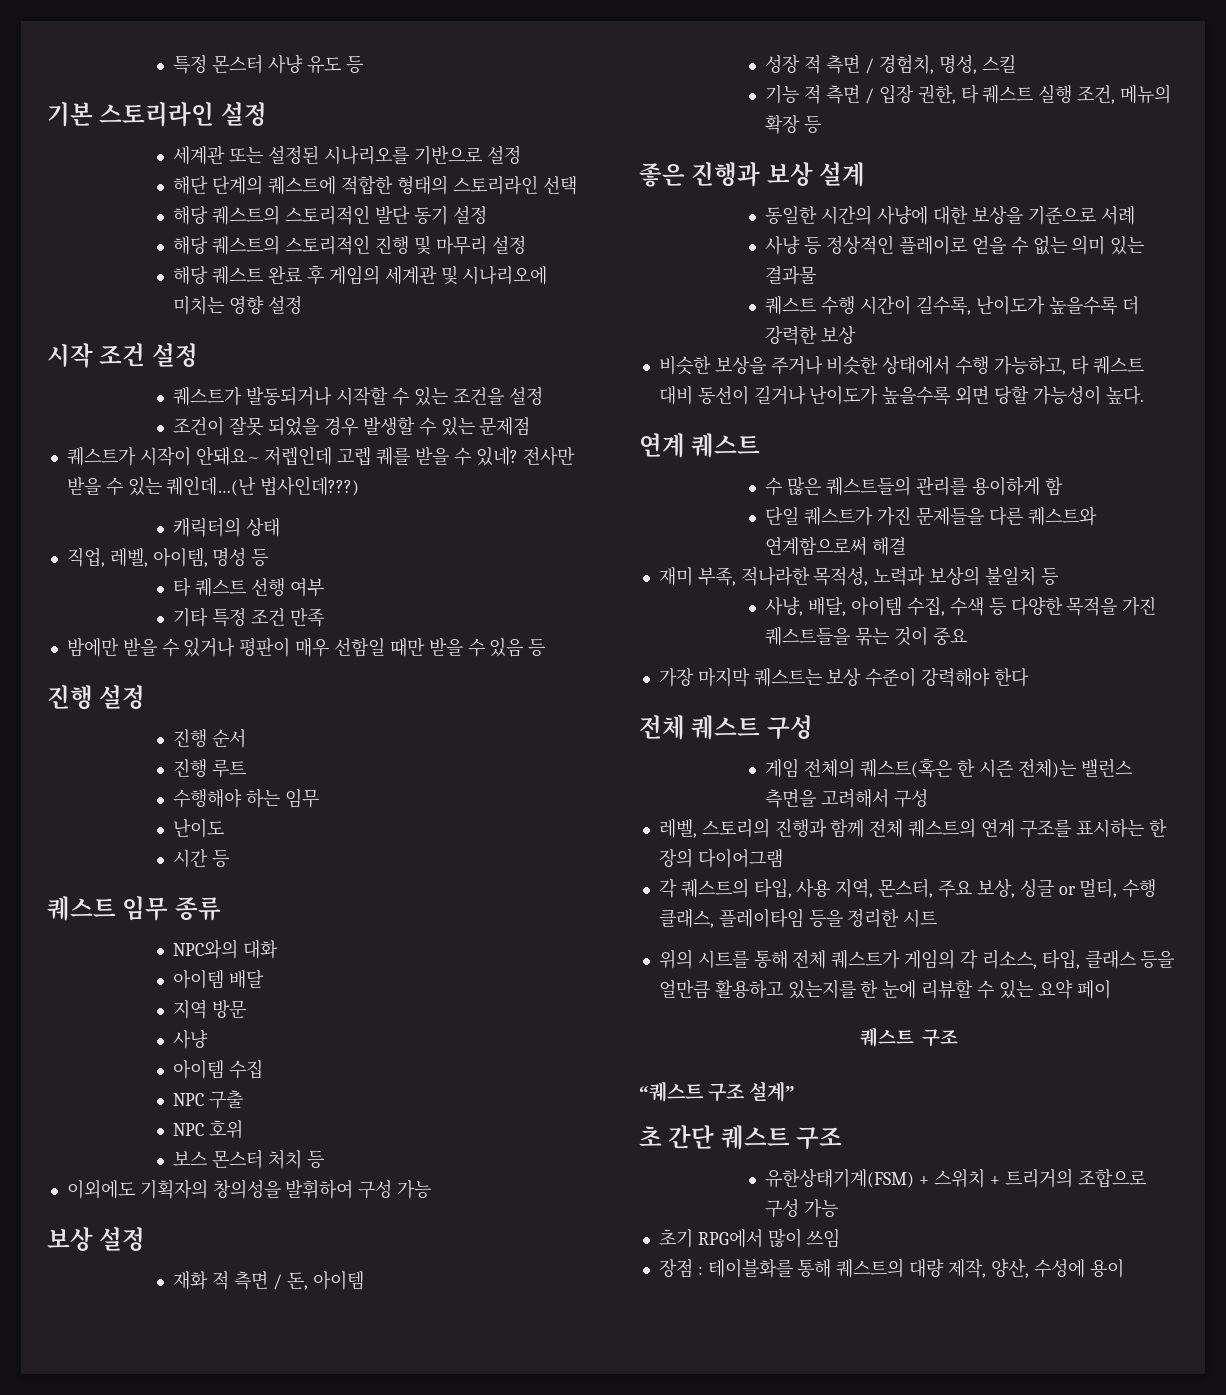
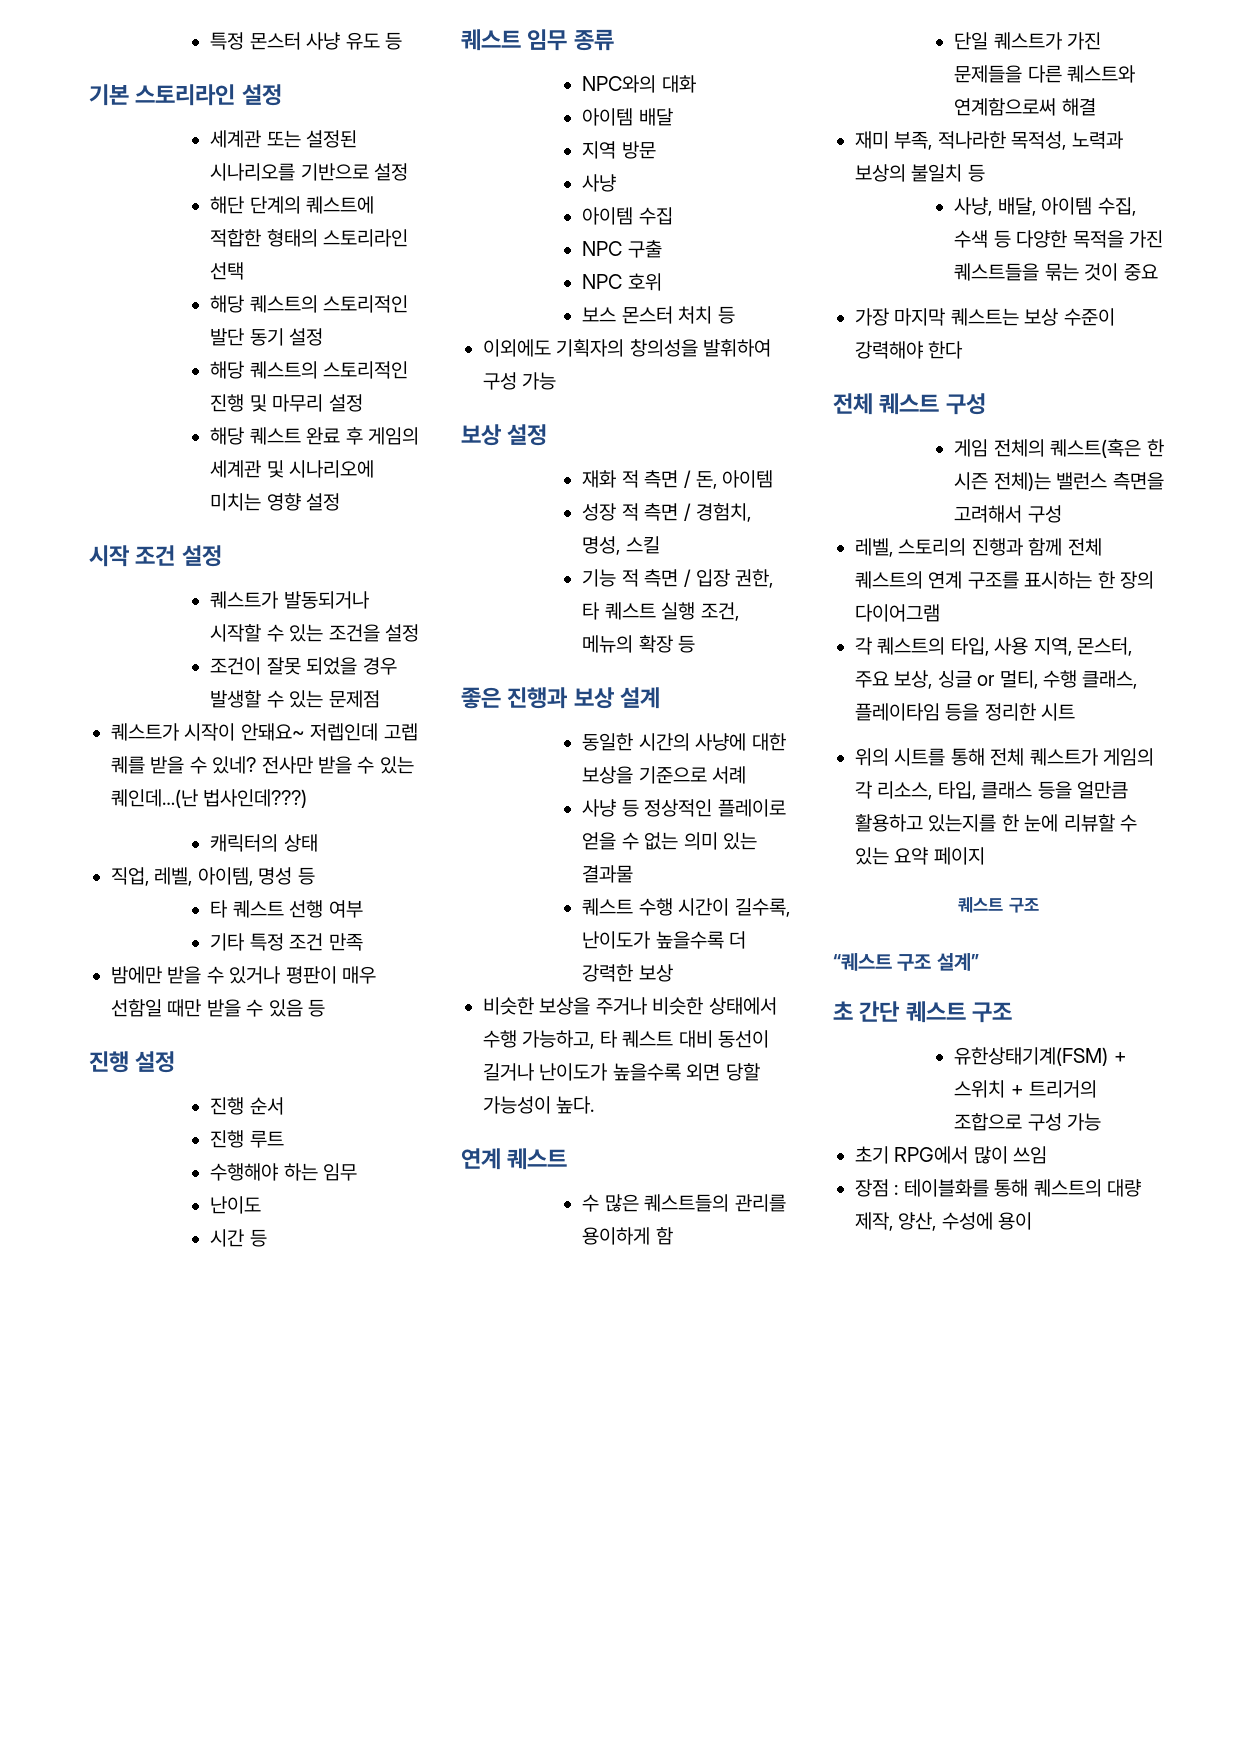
[1076,980,1111,999] 페이 -> [933,847,985,865] 페이지

